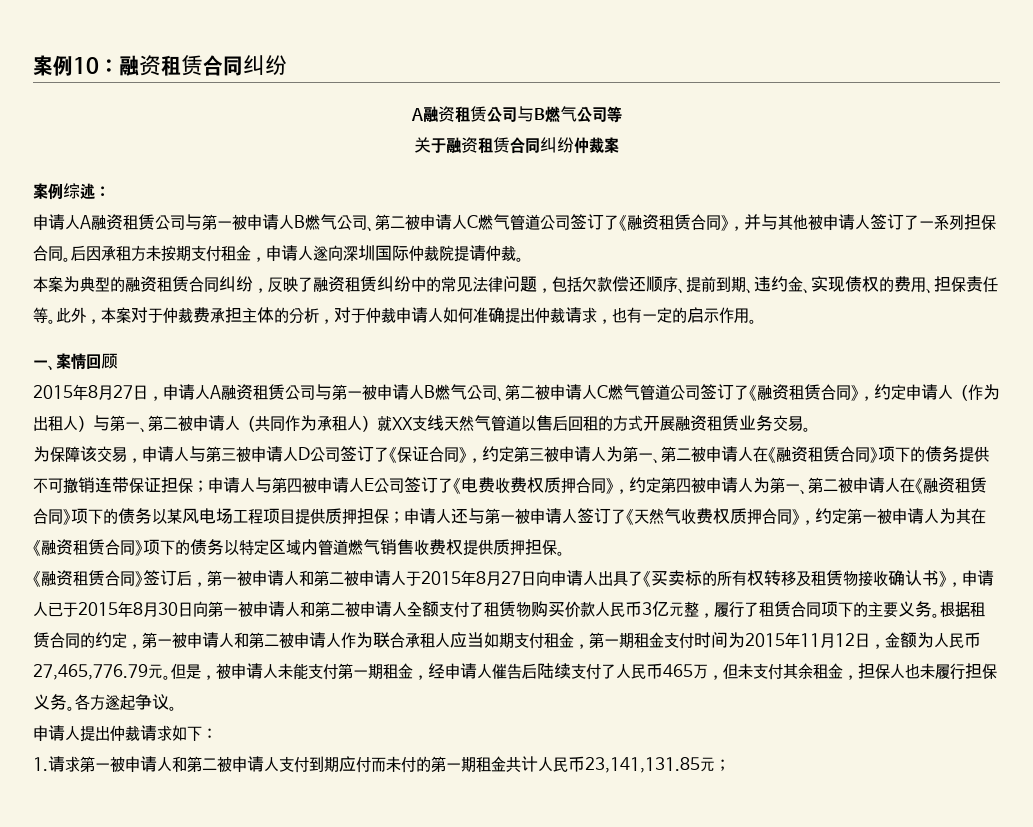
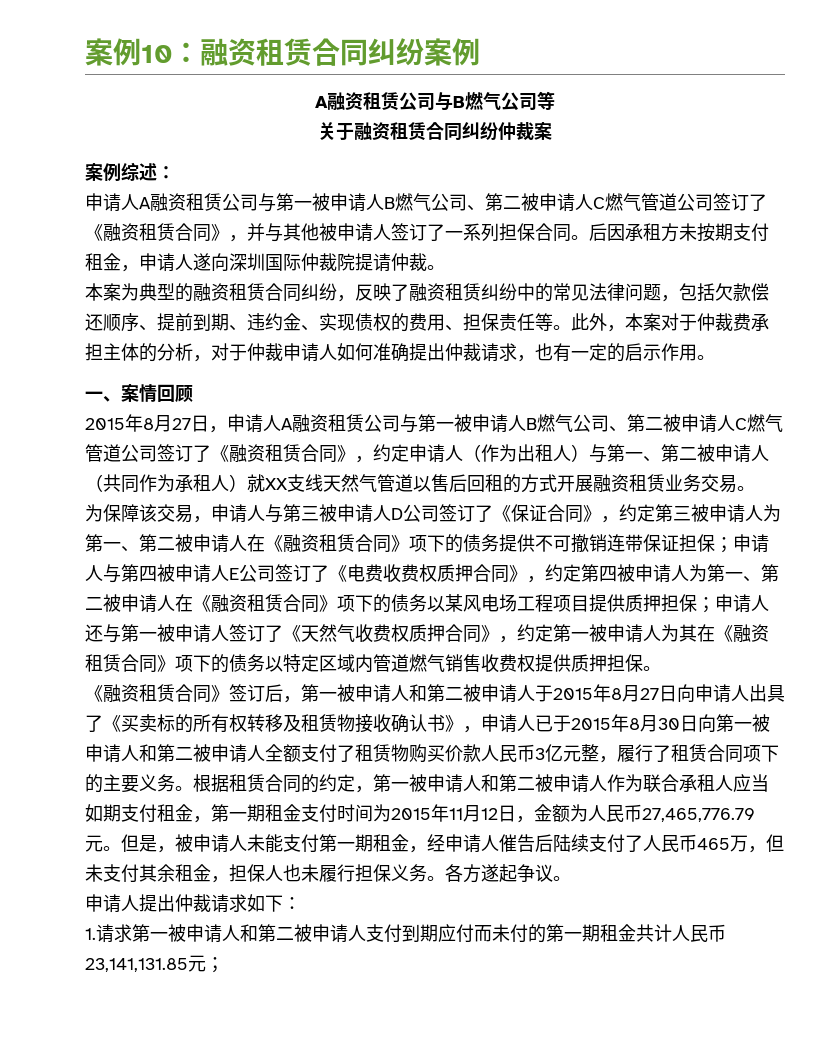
(287, 65) none -> [424,38,480,66] 案例

